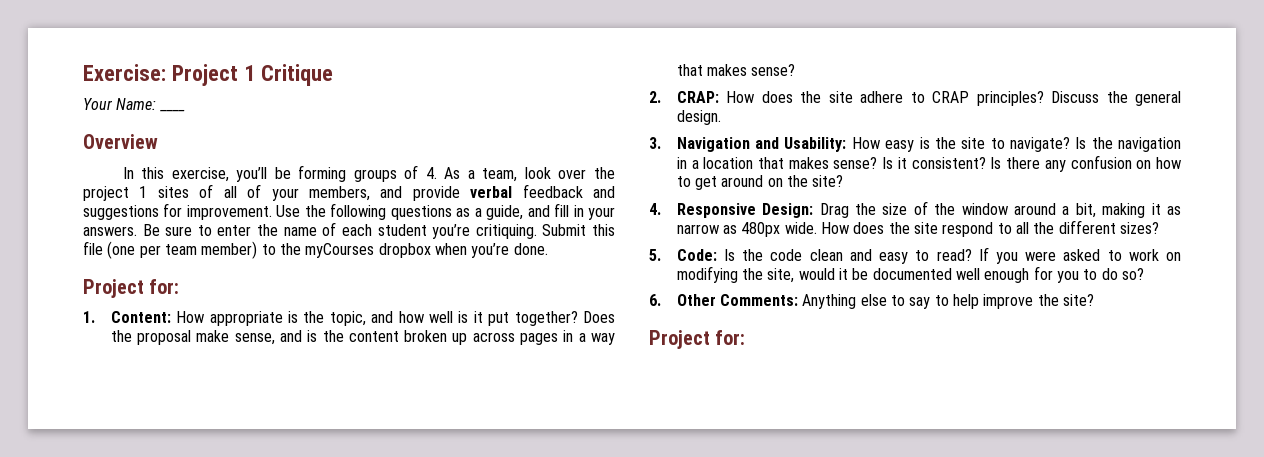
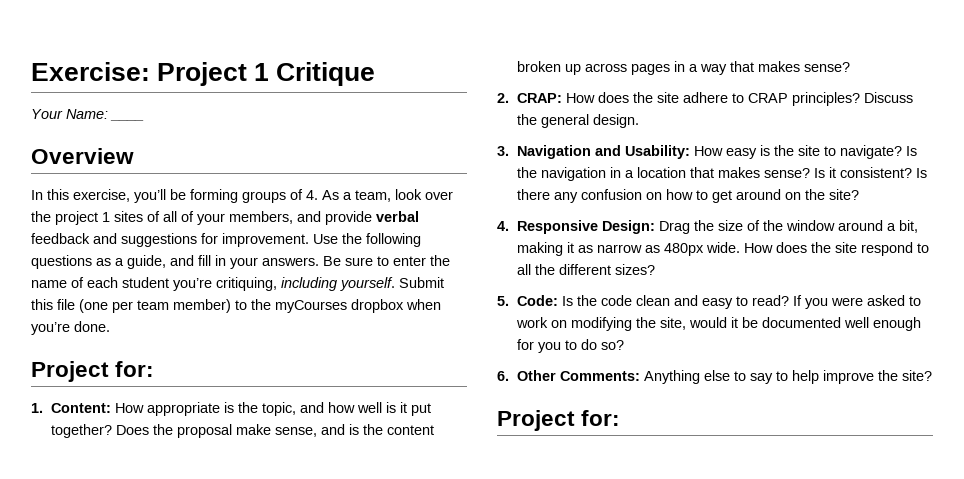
[475,224,537,239] critiquing. -> [216,277,395,291] critiquing, including yourself.

